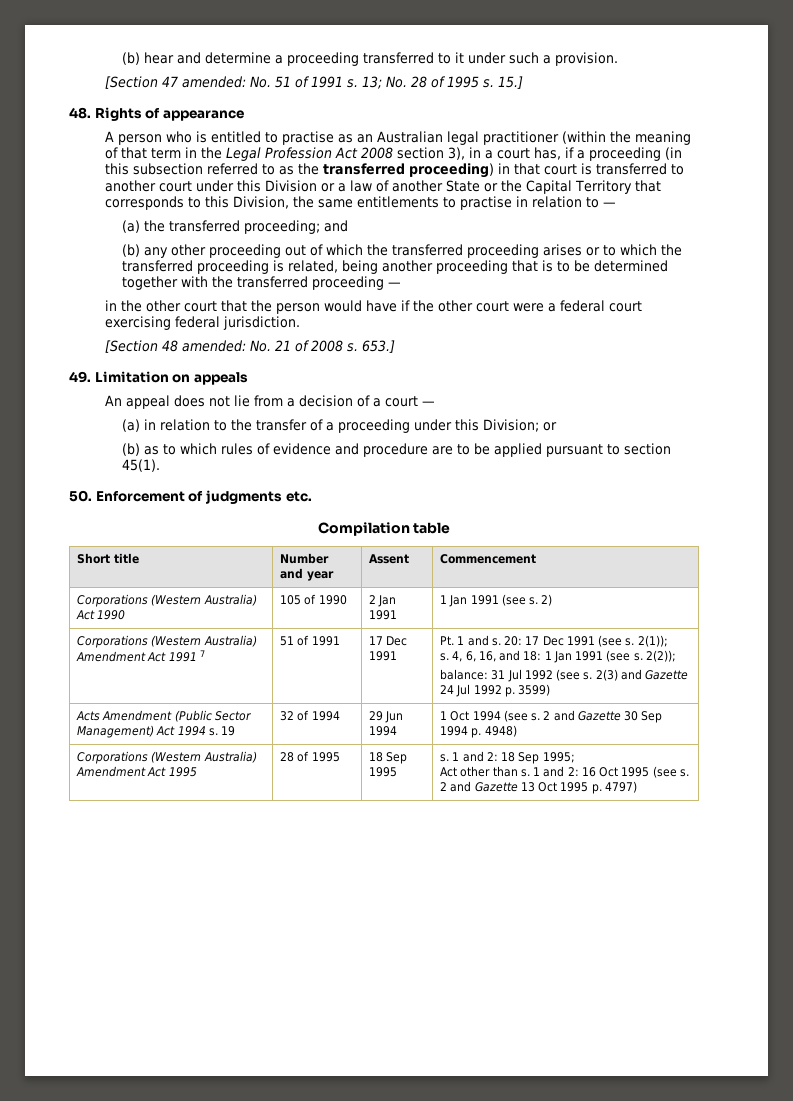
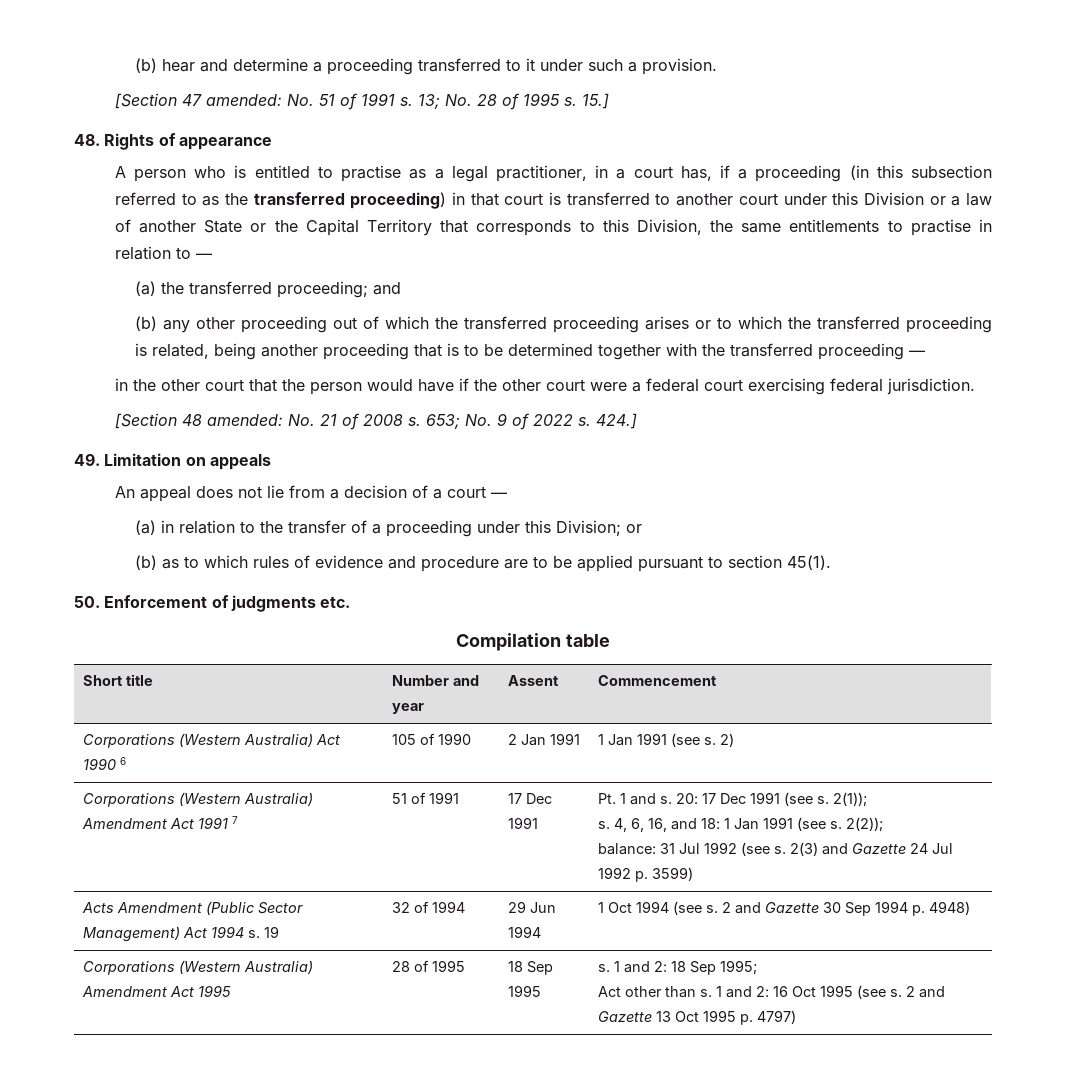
[356,131,691,145] [104,147,465,161] an Australian legal practitioner (within the meaning of that term in the Legal Profession Act 2008 section 3), -> [434,165,587,182] a legal practitioner,
[361,340,395,353] 653.] -> [425,413,637,430] 653; No. 9 of 2022 s. 424.]
(126, 615) none -> [119,757,126,765] 6

